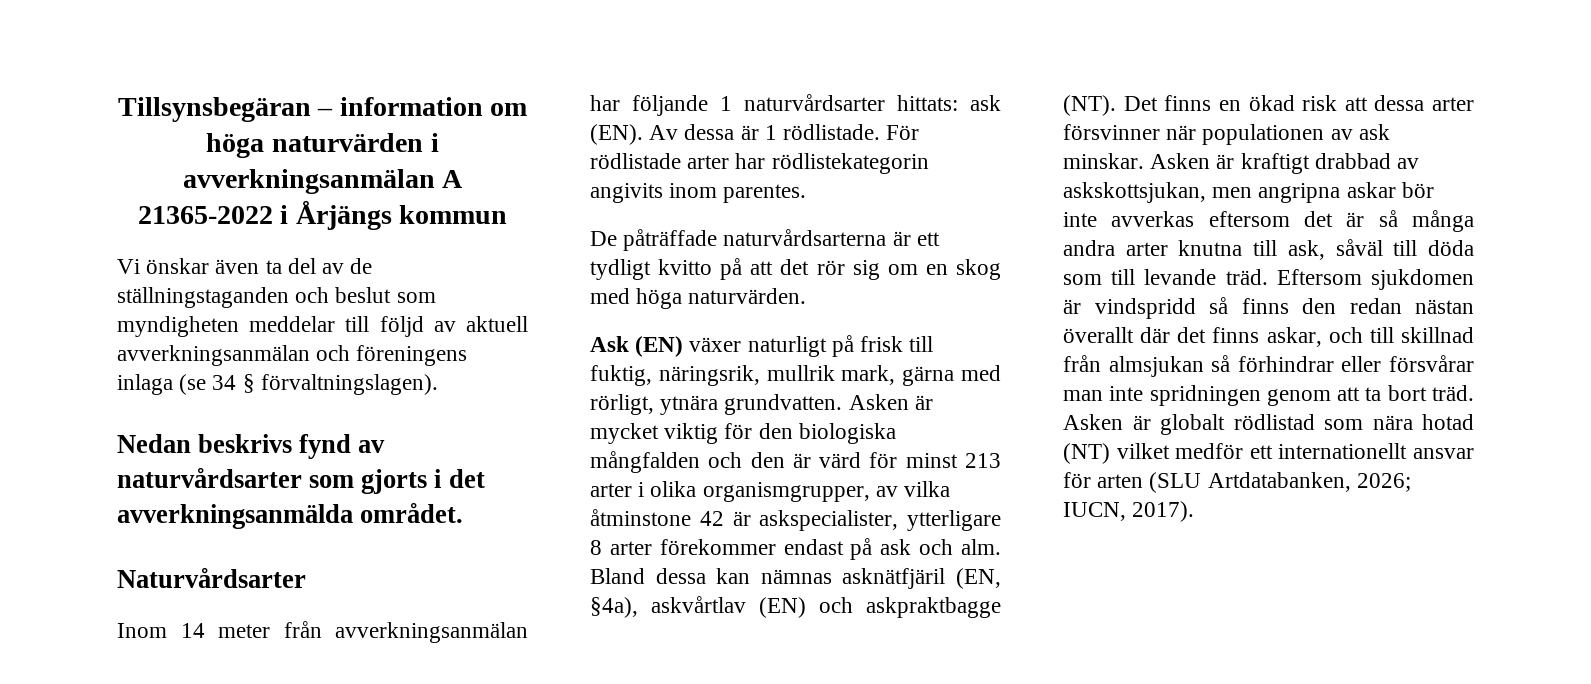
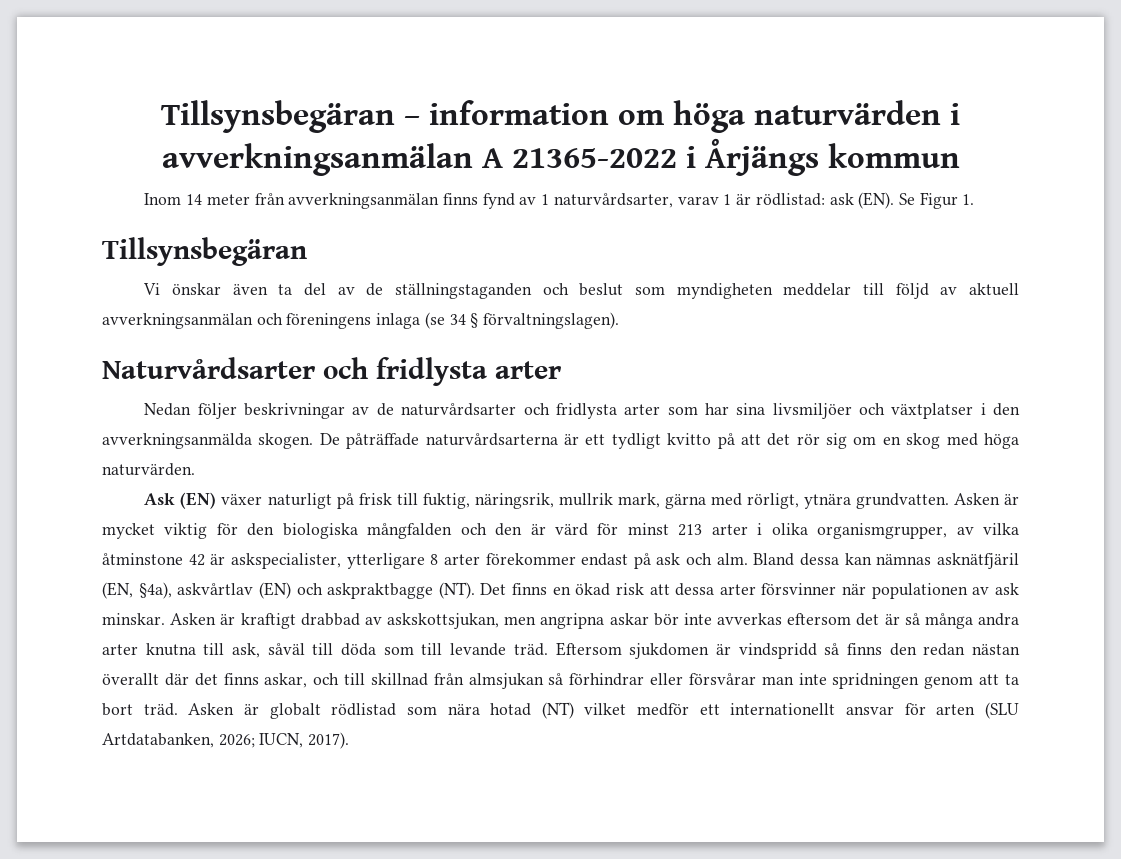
(508, 214) none -> [144,192,975,209] [102,237,307,266] // Inom 14 meter från avverkningsanmälan finns fynd av 1 naturvårdsarter, varav 1 är rödlistad: ask (EN). Se Figur 1. // Tillsynsbegäran
[117,434,386,459] [117,467,485,494] [117,502,464,529] [117,567,306,588] [117,621,528,643] [590,94,1001,116] [590,124,920,145] [590,153,929,174] [590,183,807,203] Nedan beskrivs fynd av naturvårdsarter som gjorts i det avverkningsanmälda området. // Naturvårdsarter // Inom 14 meter från avverkningsanmälan har följande 1 naturvårdsarter hittats: ask (EN). Av dessa är 1 rödlistade. För rödlistade arter har rödlistekategorin angivits inom parentes. // -> [102,357,561,386] [144,403,1021,419] [102,433,314,449] Naturvårdsarter och fridlysta arter // Nedan följer beskrivningar av de naturvårdsarter och fridlysta arter som har sina livsmiljöer och växtplatser i den avverkningsanmälda skogen.

